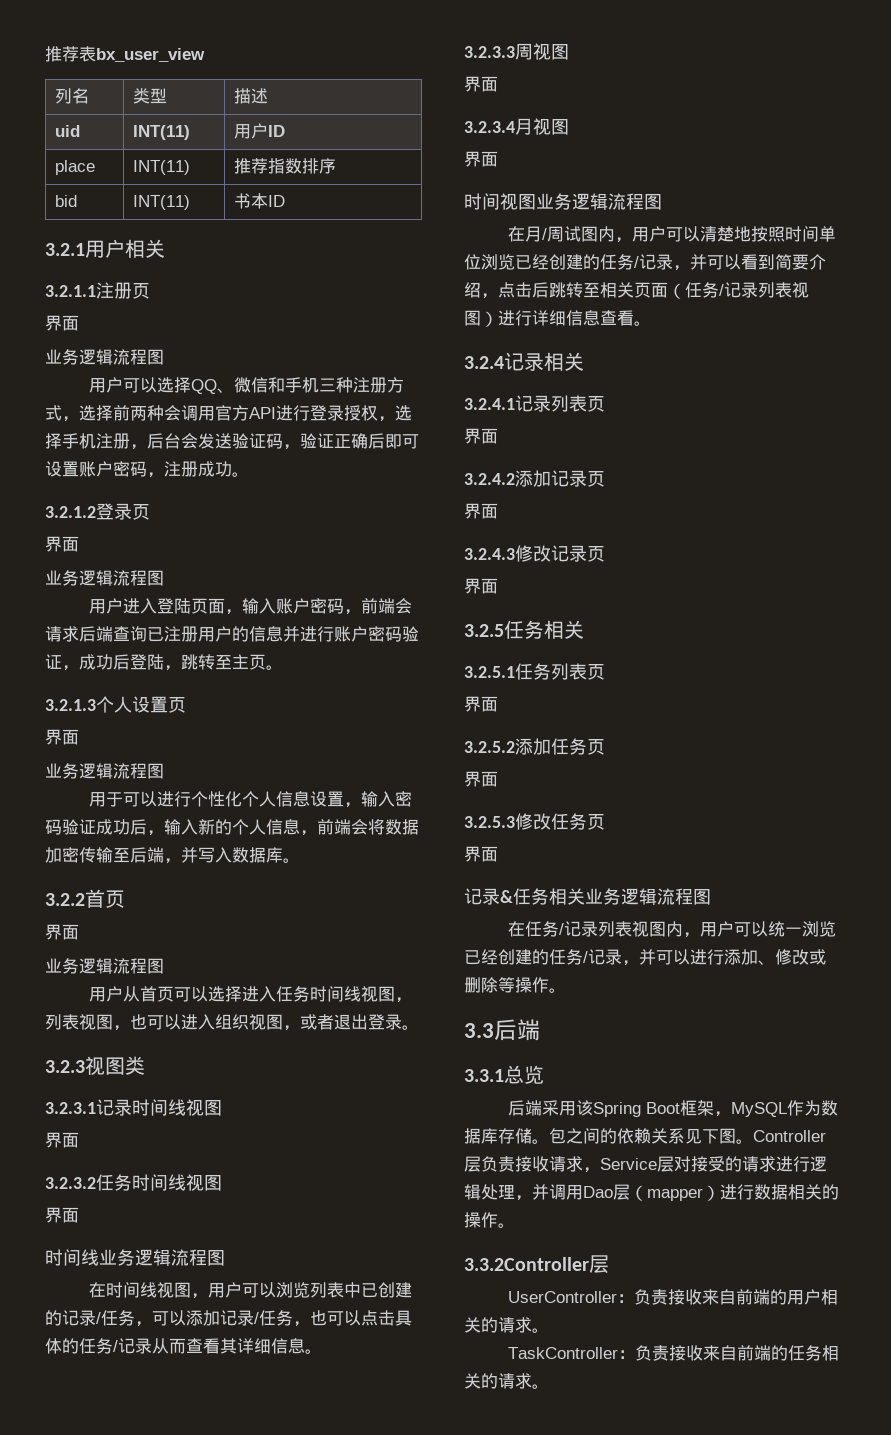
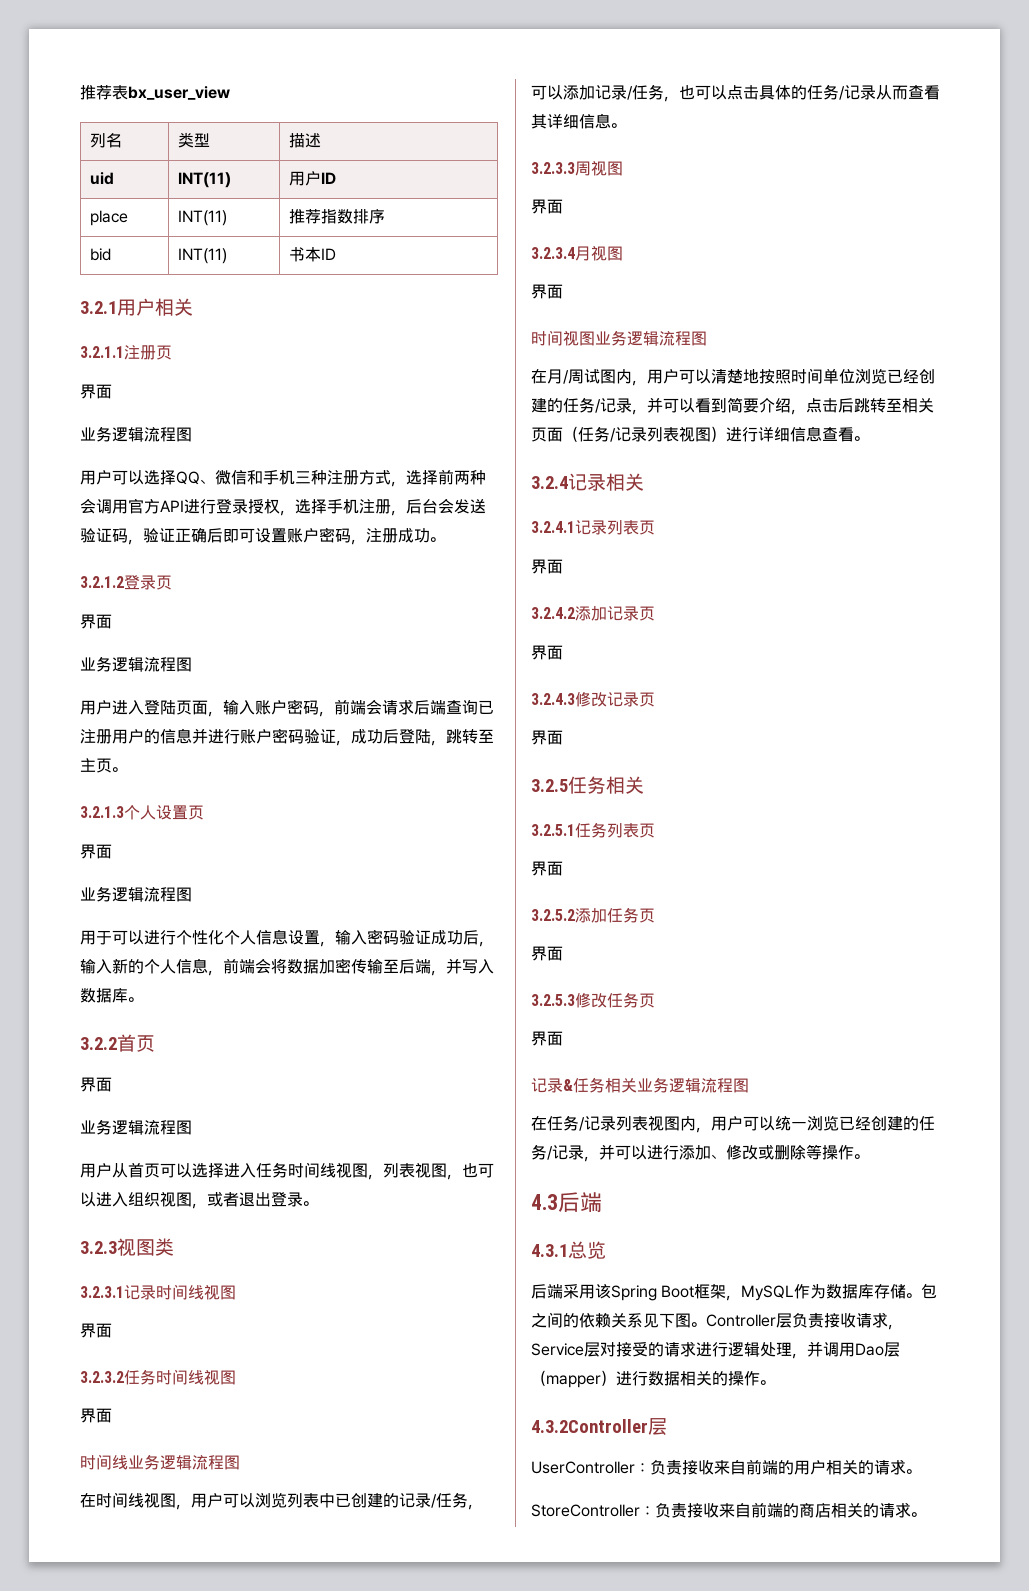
[464,1023,494,1038] 3.3 -> [531,1194,558,1210] 4.3
[464,1069,504,1082] 3.3.1 -> [531,1244,568,1257] 4.3.1
[464,1257,589,1271] 3.3.2Controller -> [531,1419,648,1433] 4.3.2Controller
[507,1345,822,1361] TaskController：负责接收来自前端的任务 -> [531,1502,831,1518] StoreController：负责接收来自前端的商店

